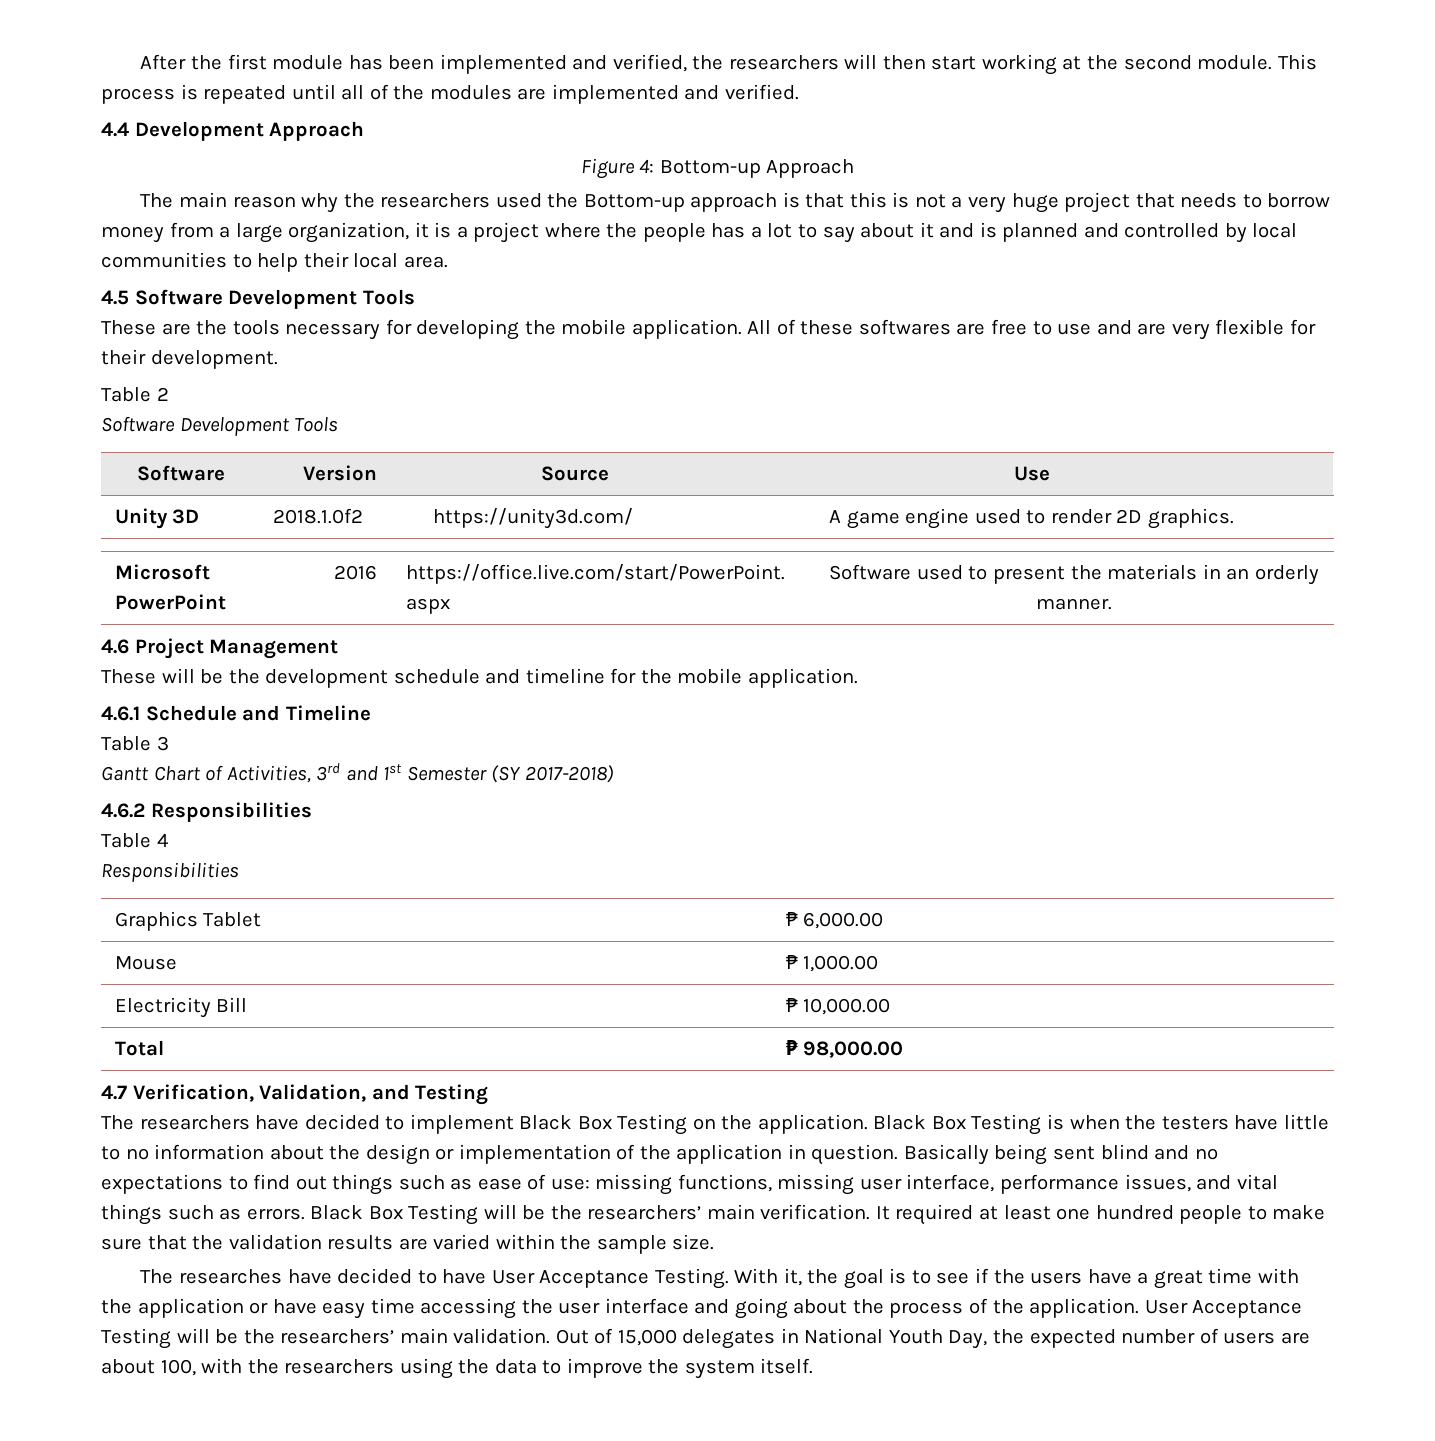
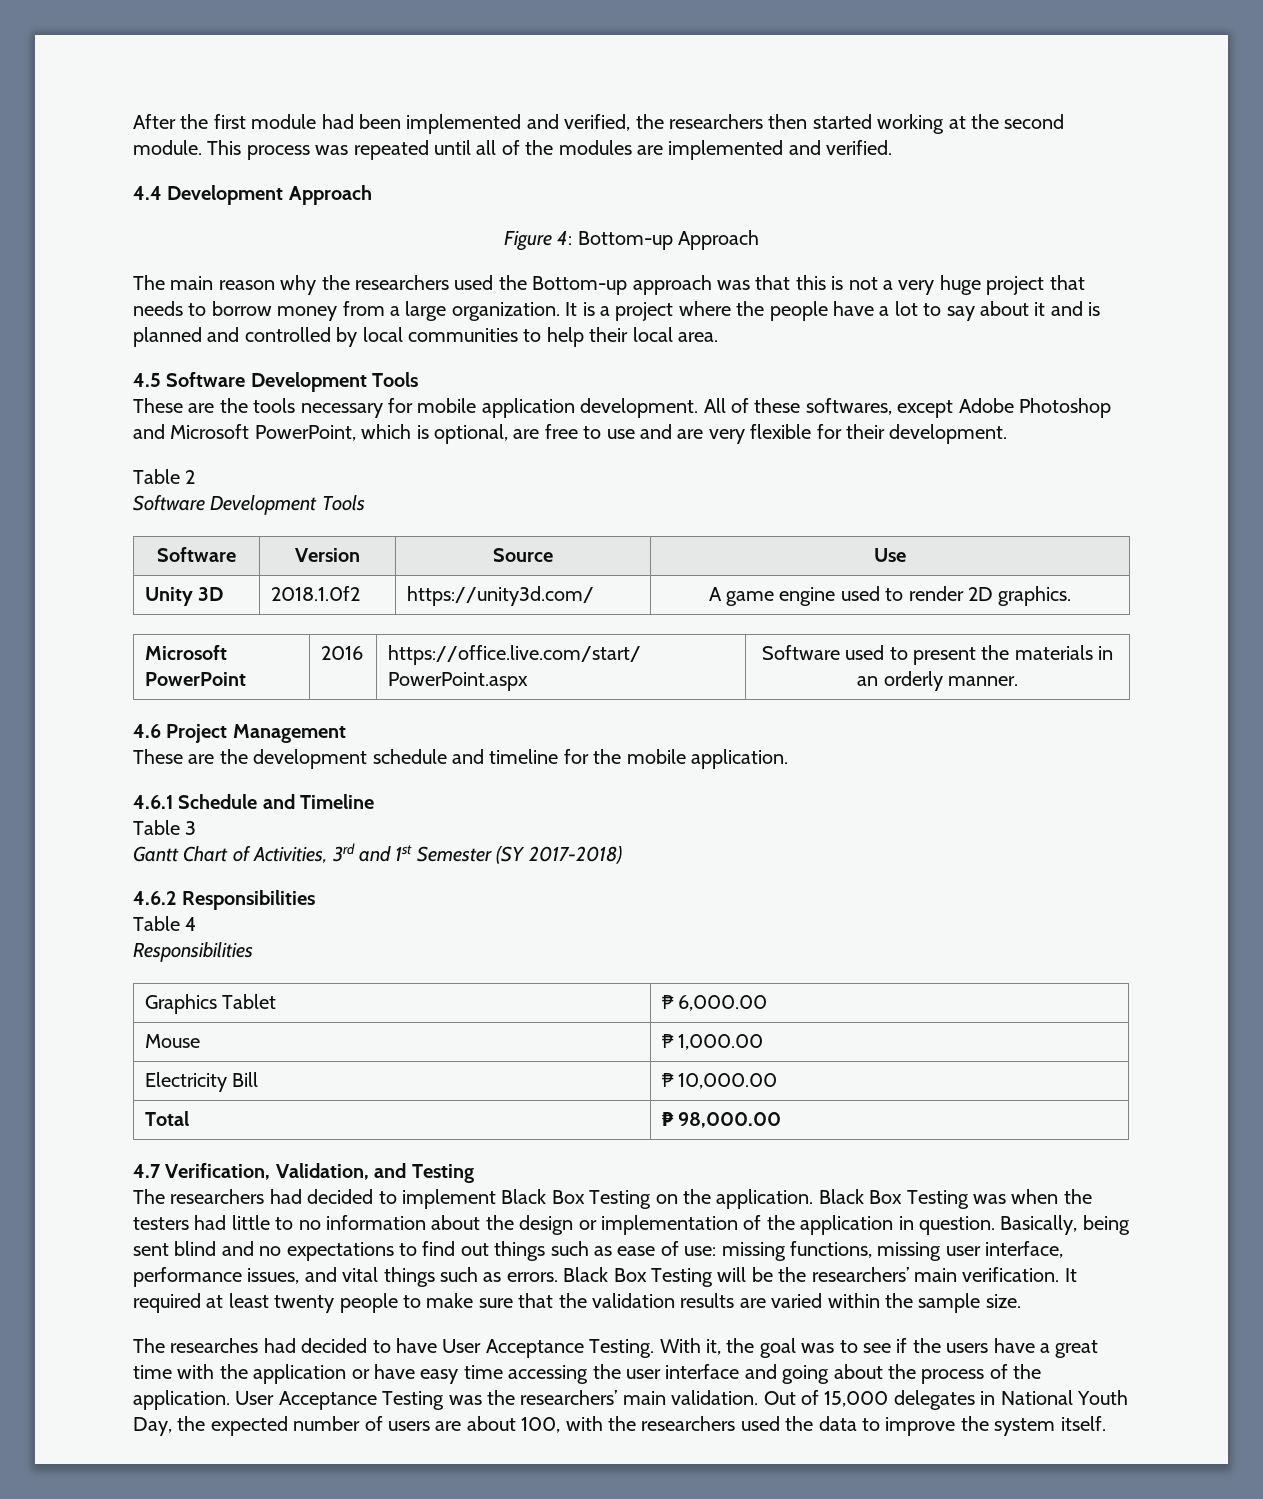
[348,55,383,70] has -> [321,114,354,129] had
[844,54,977,70] will then start -> [768,114,872,129] then started
[180,84,198,100] is -> [315,145,349,155] was
[782,192,800,208] is -> [716,280,750,290] was
[288,222,429,243] organization, it -> [451,302,578,321] organization. It
[711,223,746,238] has -> [832,301,874,316] have
[416,319,951,340] developing the mobile application. All of these softwares -> [417,398,1111,418] [133,424,508,444] mobile application development. All of these softwares, except Adobe Photoshop and Microsoft PowerPoint, which is optional,
[161,668,224,684] will be -> [188,754,215,764] are
[255,1115,300,1130] have -> [269,1189,302,1204] had
[1047,1114,1065,1130] is -> [972,1194,1006,1204] was
[1234,1115,1279,1130] have -> [194,1215,227,1230] had
[903,1144,989,1165] Basically -> [1000,1215,1078,1235] Basically,
[1056,1205,1174,1220] one hundred -> [274,1295,335,1313] twenty
[287,1269,332,1284] have -> [263,1338,296,1353] had
[889,1268,907,1284] is -> [801,1343,835,1353] was
[176,1328,239,1344] will be -> [448,1395,482,1405] was
[399,1358,453,1379] using -> [740,1416,780,1431] used

